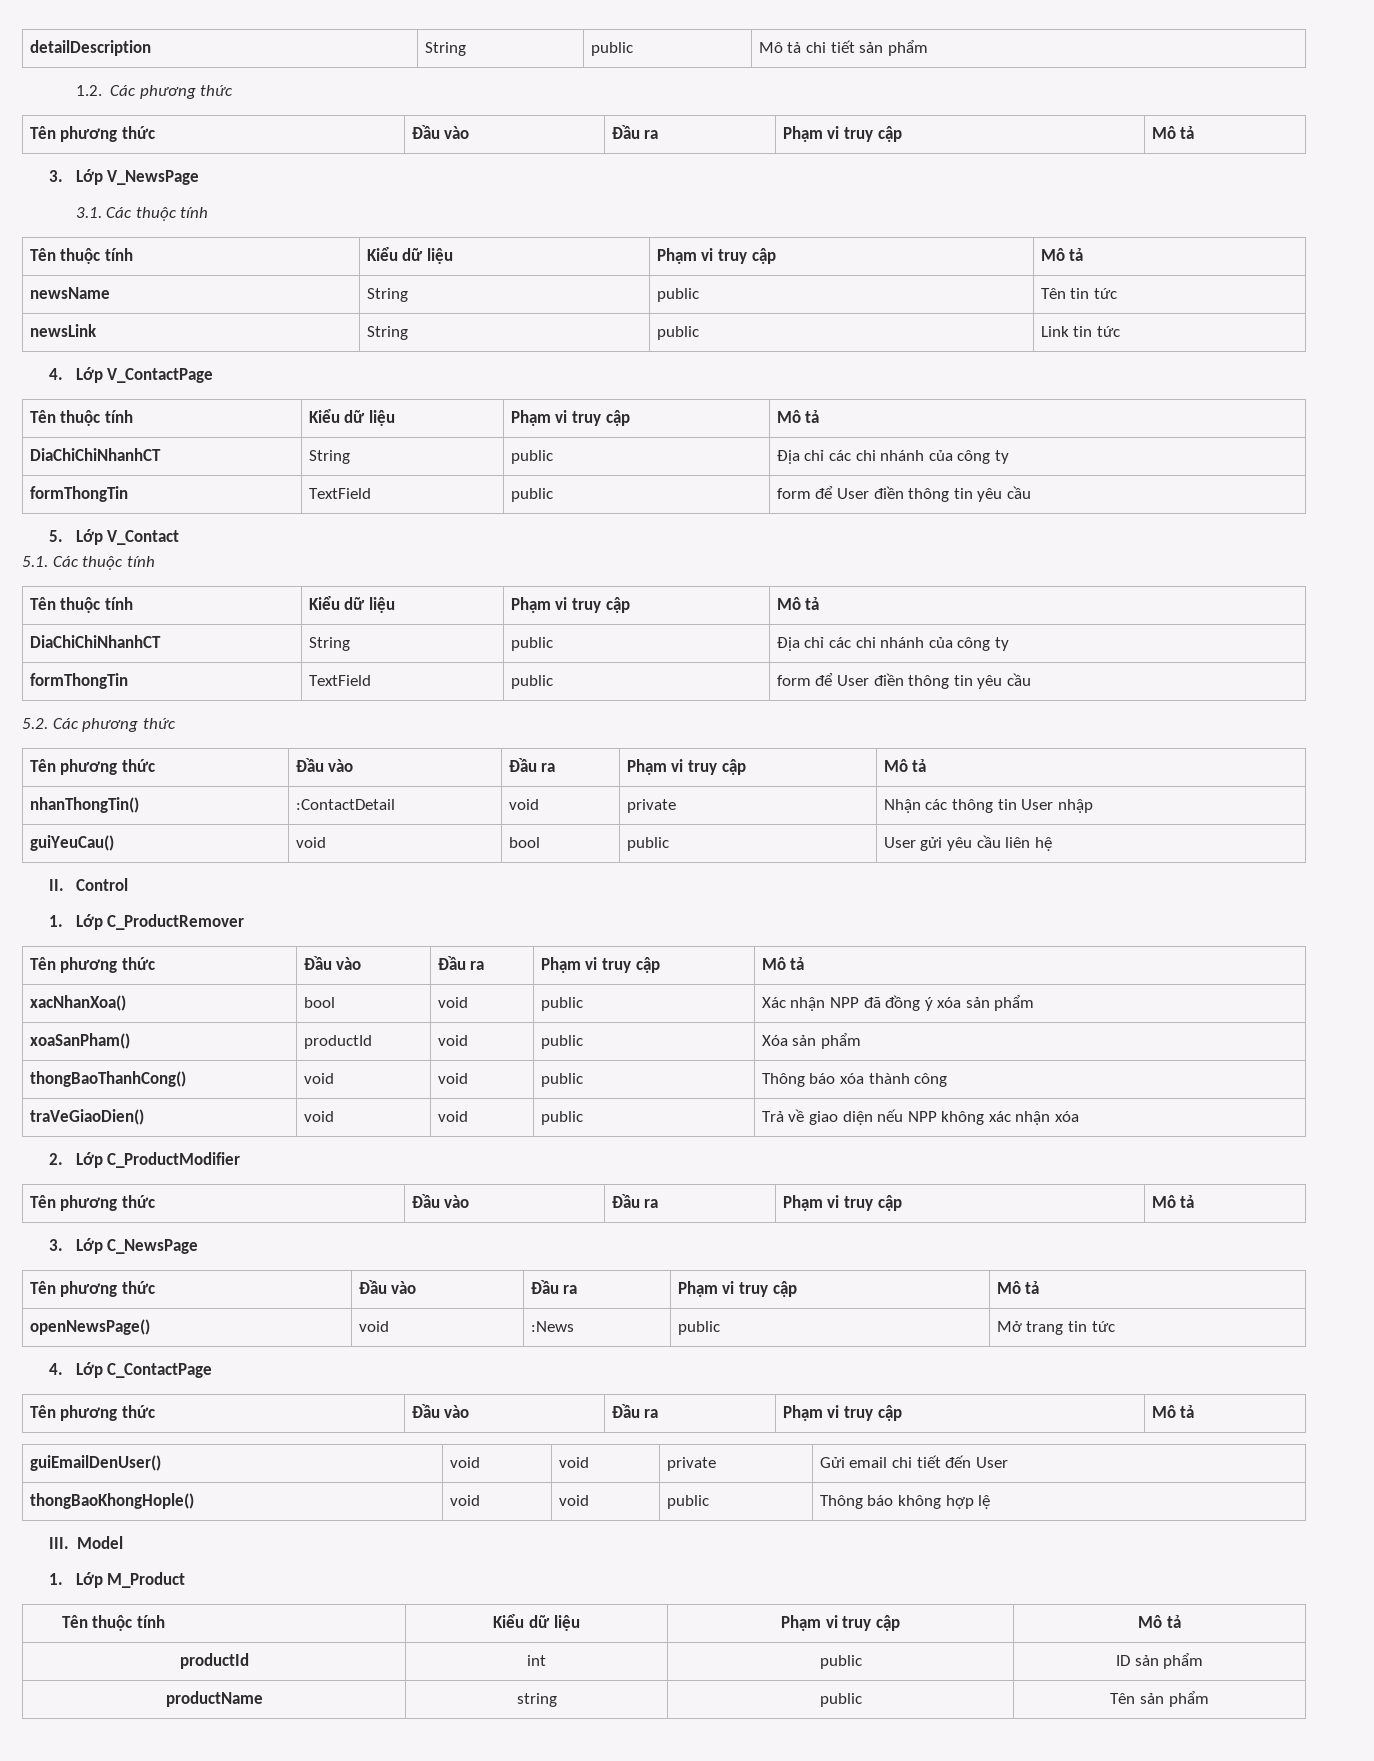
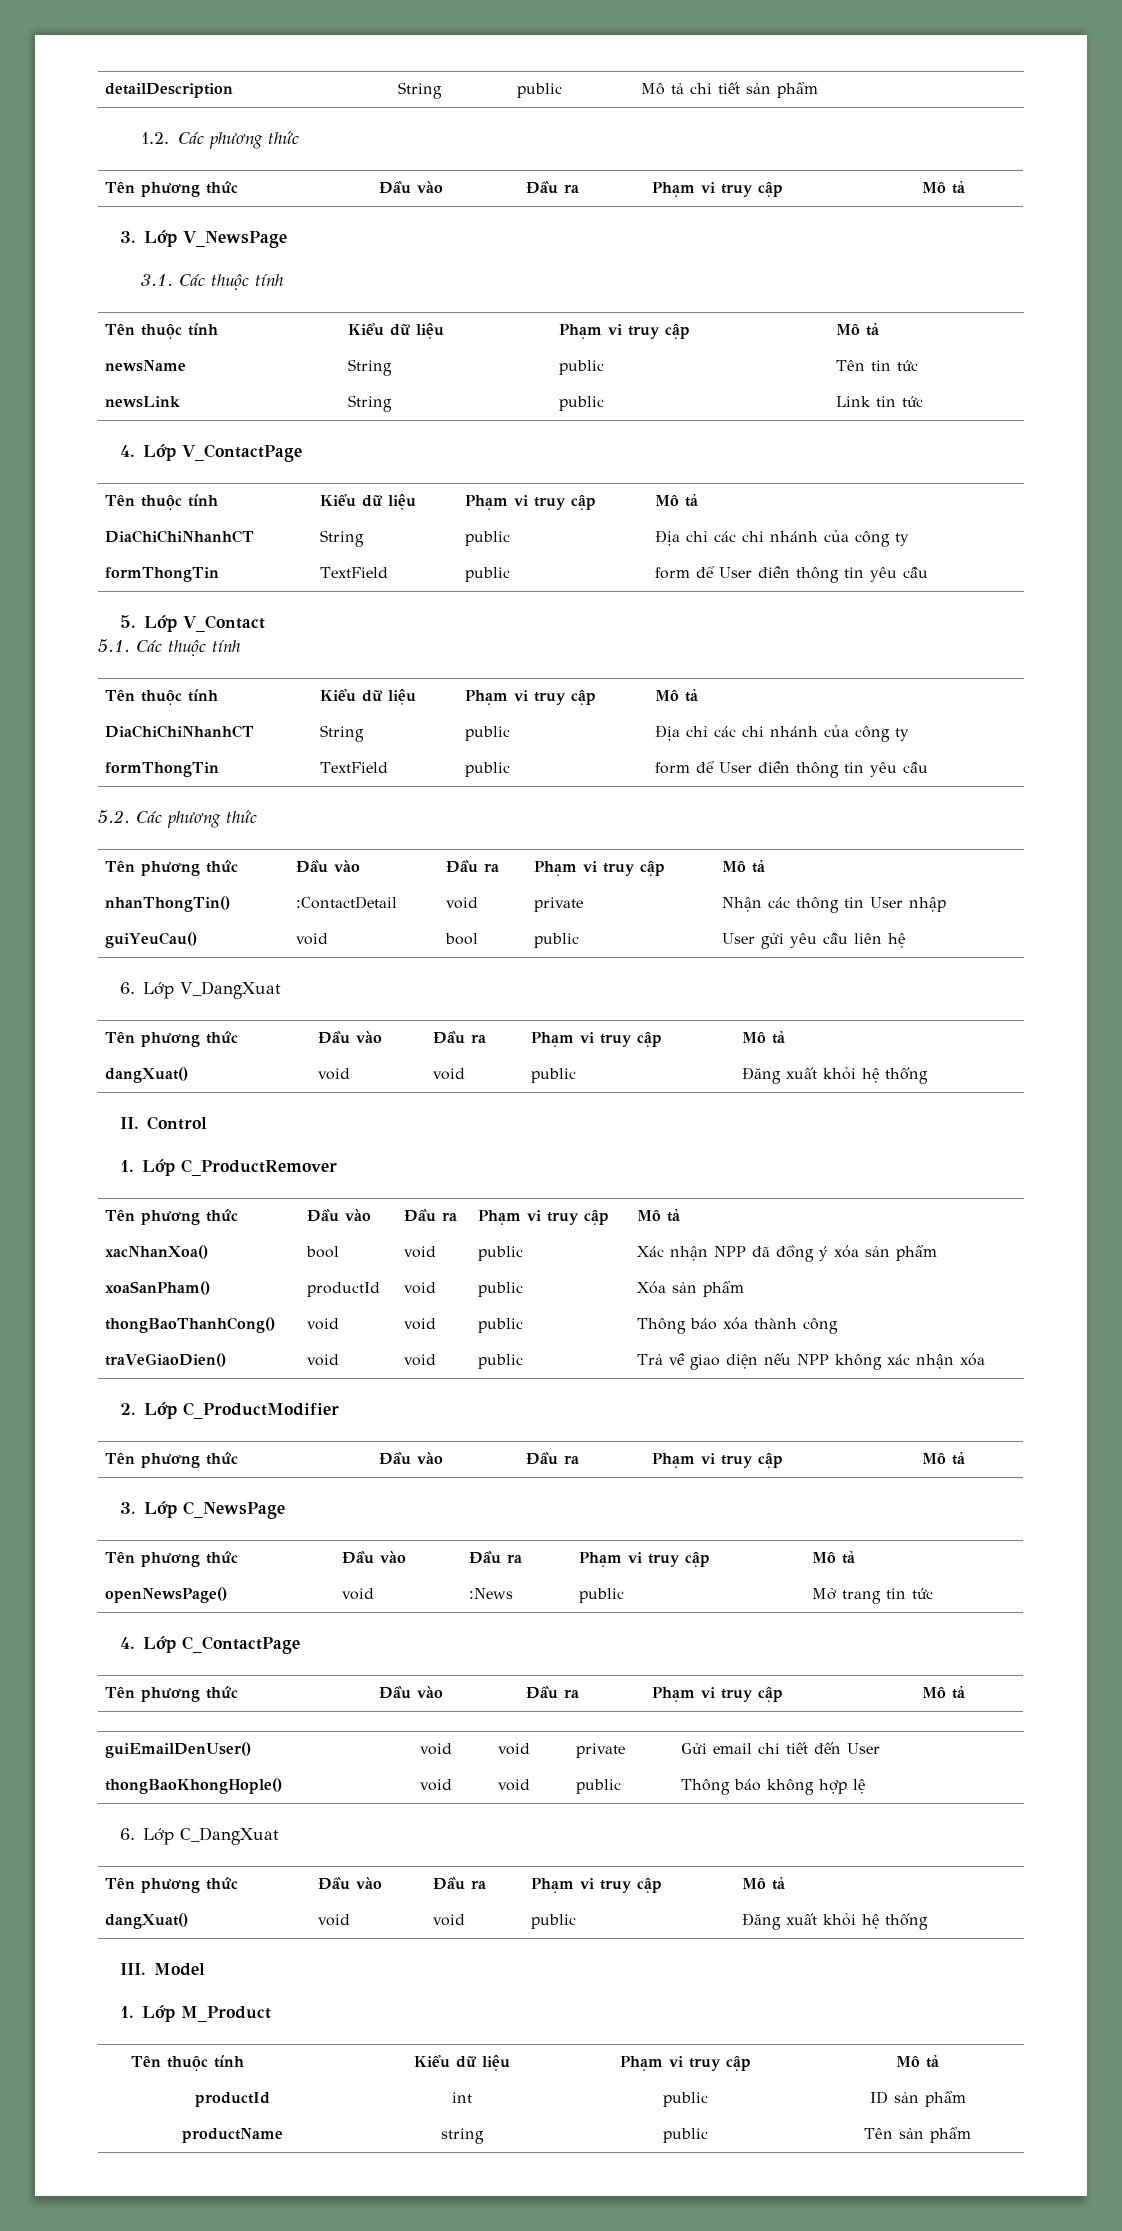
(1052, 844) none -> [119,981,282,999] [105,1031,239,1047] [318,1031,383,1044] [433,1031,487,1044] [531,1032,663,1047] [742,1031,786,1044] [105,1067,189,1083] [318,1068,351,1080] [433,1068,466,1080] [531,1068,577,1083] [742,1067,929,1084] // 6. Lớp V_DangXuat // Tên phương thức | Đầu vào | Đầu ra | Phạm vi truy cập | Mô tả // dangXuat() | void | void | public | Đăng xuất khỏi hệ thống
(991, 1502) none -> [119,1827,280,1845] [105,1877,239,1893] [318,1877,383,1890] [433,1877,487,1890] [531,1878,663,1893] [742,1877,786,1890] [105,1913,189,1929] [318,1914,351,1926] [433,1914,466,1926] [531,1914,577,1929] [742,1913,929,1930] // 6. Lớp C_DangXuat // Tên phương thức | Đầu vào | Đầu ra | Phạm vi truy cập | Mô tả // dangXuat() | void | void | public | Đăng xuất khỏi hệ thống

